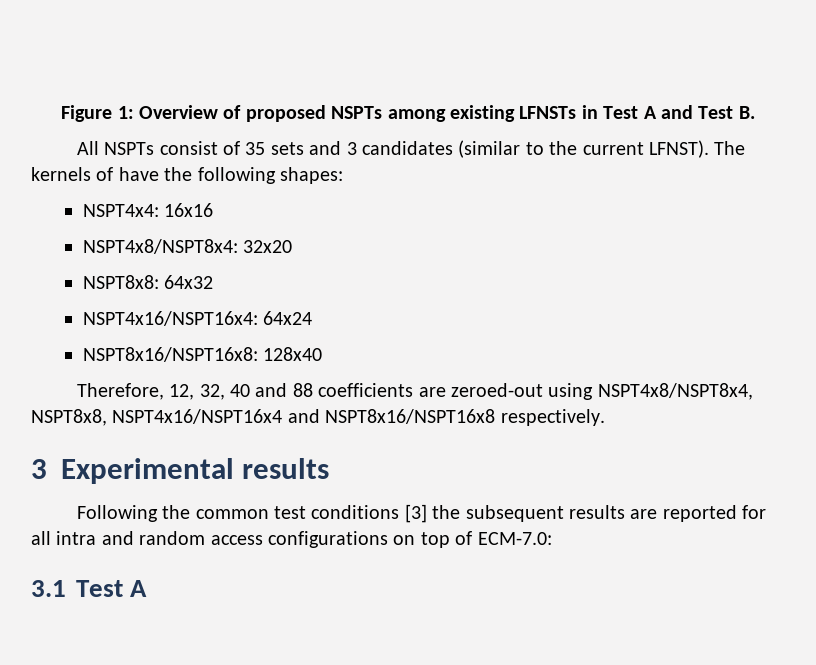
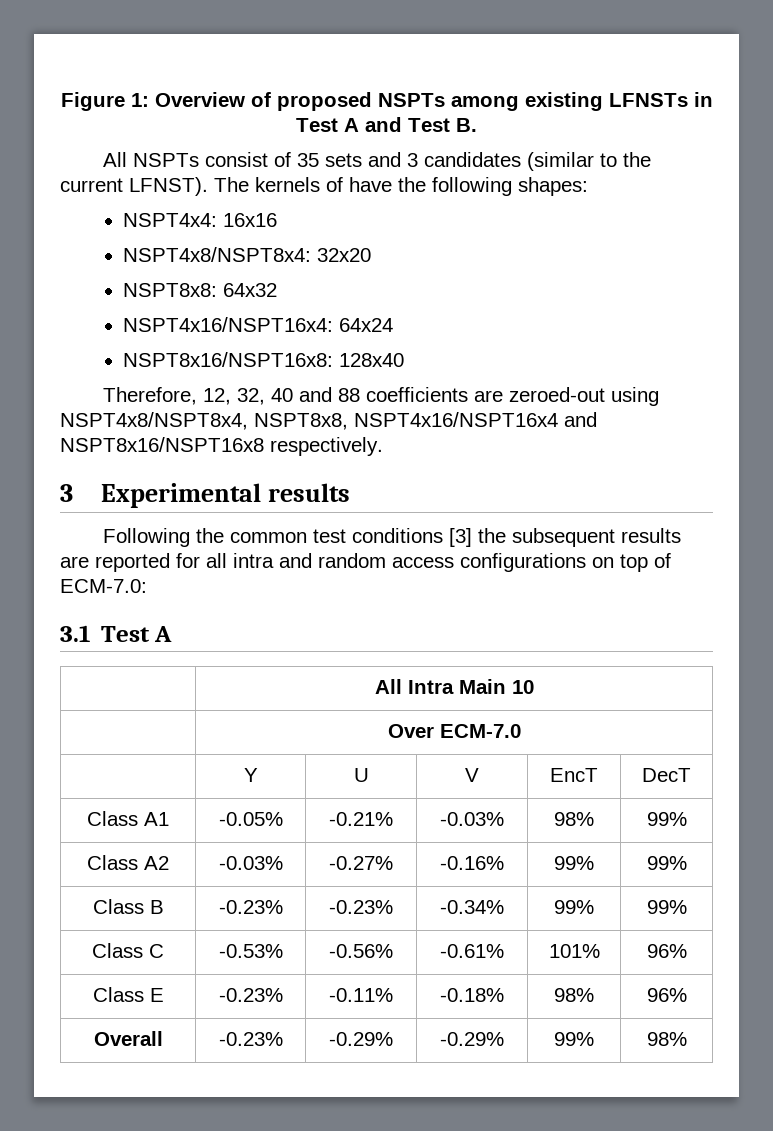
(148, 588) none -> [374,679,534,694] [387,724,521,738] [243,768,258,782] [353,768,369,782] [465,768,479,782] [550,768,598,782] [642,768,691,782] [87,811,169,826] [218,812,283,826] [329,812,393,826] [440,812,504,826] [554,812,594,826] [646,812,687,826] [87,855,169,870] [218,856,283,870] [329,856,393,870] [440,856,504,870] [554,856,594,870] [646,856,687,870] [92,899,164,914] [218,900,283,914] [329,900,393,914] [440,900,504,914] [554,900,594,914] [646,900,687,914] [92,943,164,958] [218,944,283,958] [329,944,393,958] [440,944,504,958] [548,944,600,958] [646,944,687,958] [92,987,164,1002] [218,988,283,1002] [329,988,393,1002] [440,988,504,1002] [554,988,594,1002] [646,988,687,1002] [93,1031,163,1046] [218,1032,283,1046] [329,1032,393,1046] [440,1032,504,1046] [554,1032,594,1046] [646,1032,687,1046] // | All Intra Main 10 // | Over ECM-7.0 // | Y | U | V | EncT | DecT // Class A1 | -0.05% | -0.21% | -0.03% | 98% | 99% // Class A2 | -0.03% | -0.27% | -0.16% | 99% | 99% // Class B | -0.23% | -0.23% | -0.34% | 99% | 99% // Class C | -0.53% | -0.56% | -0.61% | 101% | 96% // Class E | -0.23% | -0.11% | -0.18% | 98% | 96% // Overall | -0.23% | -0.29% | -0.29% | 99% | 98%

